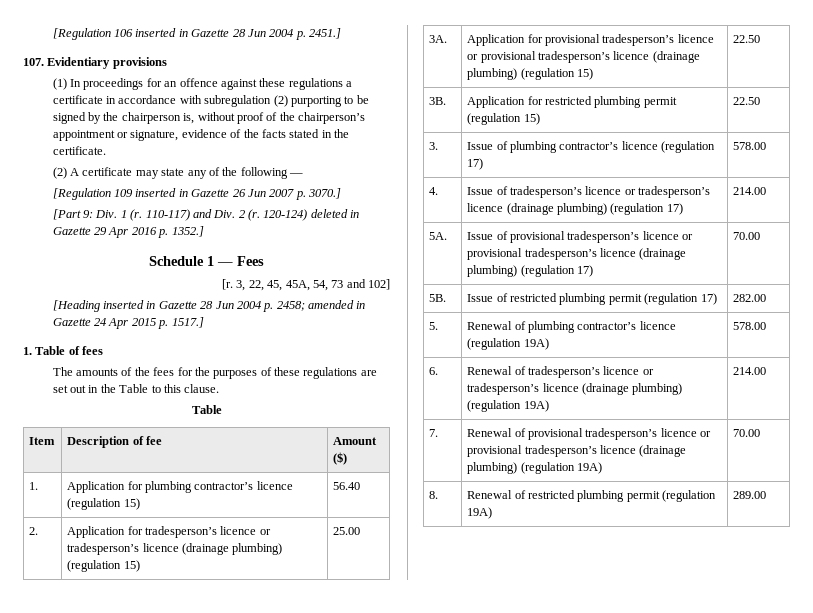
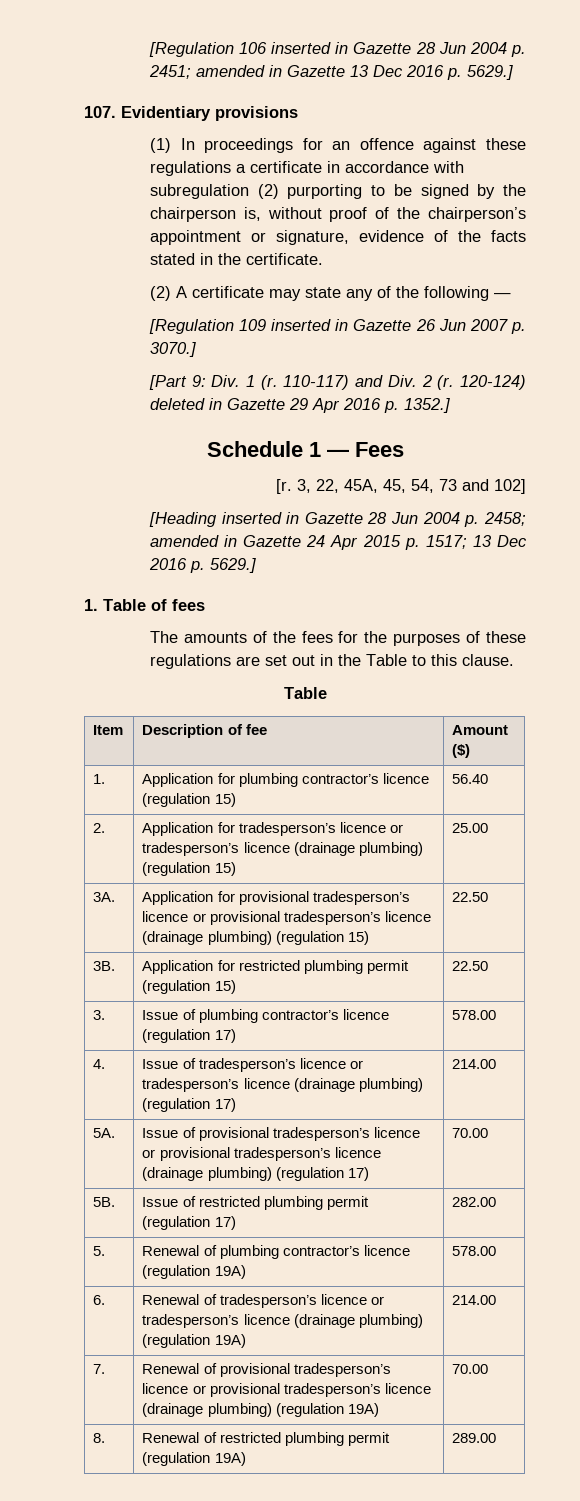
[309,28,342,39] 2451.] -> [148,65,513,80] 2451; amended in Gazette 13 Dec 2016 p. 5629.]
[267,280,310,291] 45, 45A, -> [344,479,406,493] 45A, 45,
[171,317,204,328] 1517.] -> [425,535,528,549] [148,558,256,573] 1517; 13 Dec 2016 p. 5629.]

